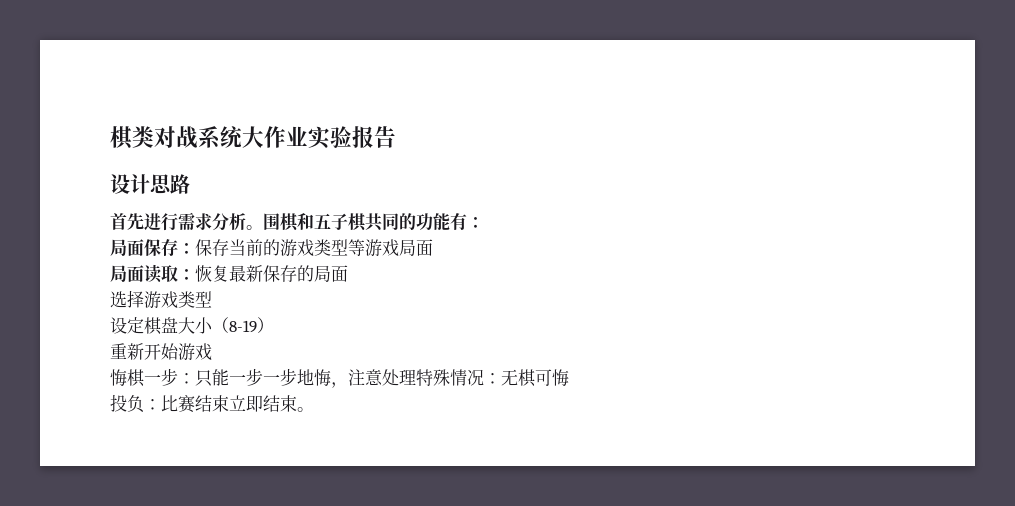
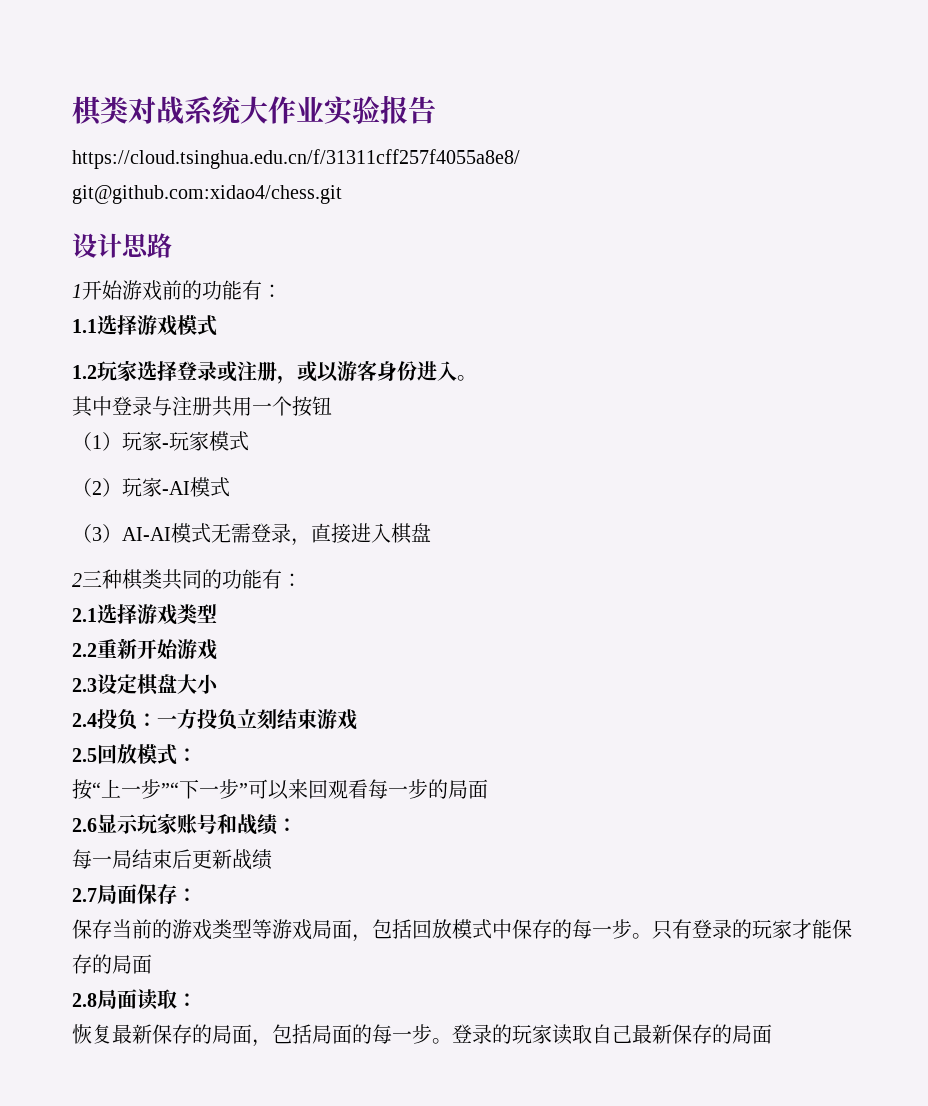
(396, 137) none -> [72,149,520,169] [72,185,342,204] // https://cloud.tsinghua.edu.cn/f/31311cff257f4055a8e8/ // git@github.com:xidao4/chess.git
[110,212,484,231] 首先进行需求分析。围棋和五子棋共同的功能有： // -> [72,280,282,301] [72,315,217,336] [72,360,477,384] [72,396,332,417] [72,431,249,451] [72,477,230,497] [72,523,431,546] [72,569,302,590] [72,604,217,625] [72,638,217,660] [72,674,219,696] [72,709,357,730] [72,744,197,765] [72,779,488,800] [72,813,297,835] [72,849,272,870] [72,888,97,902] 1开始游戏前的功能有： // 1.1选择游戏模式 // 1.2玩家选择登录或注册，或以游客身份进入。 // 其中登录与注册共用一个按钮 // （1）玩家-玩家模式 // （2）玩家-AI模式 // （3）AI-AI模式无需登录，直接进入棋盘 // 2三种棋类共同的功能有： // 2.1选择游戏类型 // 2.2重新开始游戏 // 2.3设定棋盘大小 // 2.4投负：一方投负立刻结束游戏 // 2.5回放模式： // 按“上一步”“下一步”可以来回观看每一步的局面 // 2.6显示玩家账号和战绩： // 每一局结束后更新战绩 // 2.7
(195, 248) none -> (197, 895) //
(433, 247) // -> [352,919,852,942] [72,954,152,974] [72,993,97,1007] ，包括回放模式中保存的每一步。只有登录的玩家才能保存的局面 // 2.8
(195, 274) none -> (197, 1000) //
[110,290,212,309] [110,317,274,335] [110,343,212,361] [110,368,569,388] [110,394,314,413] // 选择游戏类型 // 设定棋盘大小（8-19） // 重新开始游戏 // 悔棋一步：只能一步一步地悔，注意处理特殊情况：无棋可悔 // 投负：比赛结束立即结束。 -> [252,1024,772,1047] ，包括局面的每一步。登录的玩家读取自己最新保存的局面

